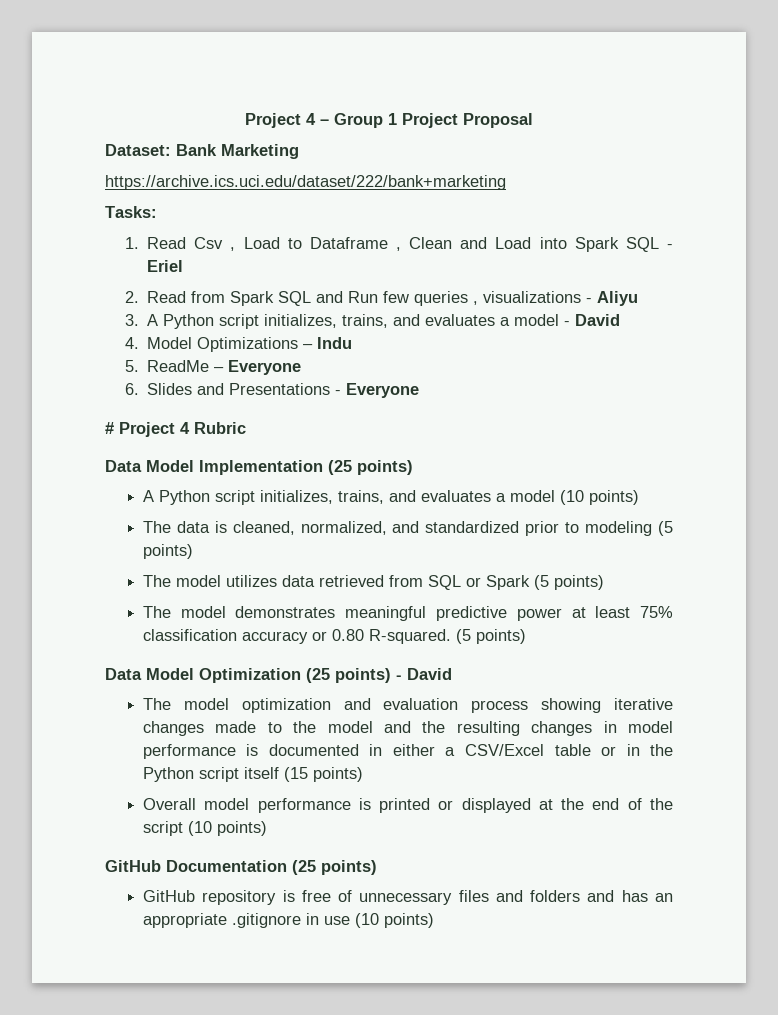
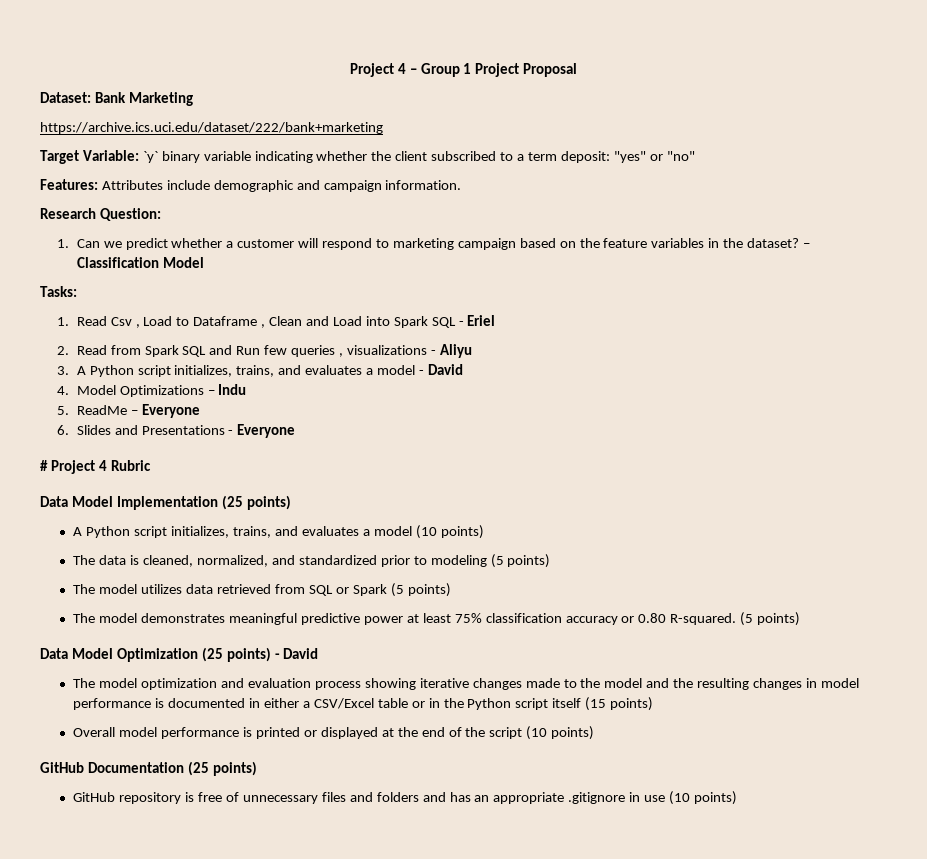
(506, 182) none -> [40,150,695,164] [40,179,462,192] [40,208,161,221] [57,238,811,250] [76,257,204,268] // Target Variable: `y` binary variable indicating whether the client subscribed to a term deposit: "yes" or "no" // Features: Attributes include demographic and campaign information. // Research Question: // 1. Can we predict whether a customer will respond to marketing campaign based on the feature variables in the dataset? – Classification Model

